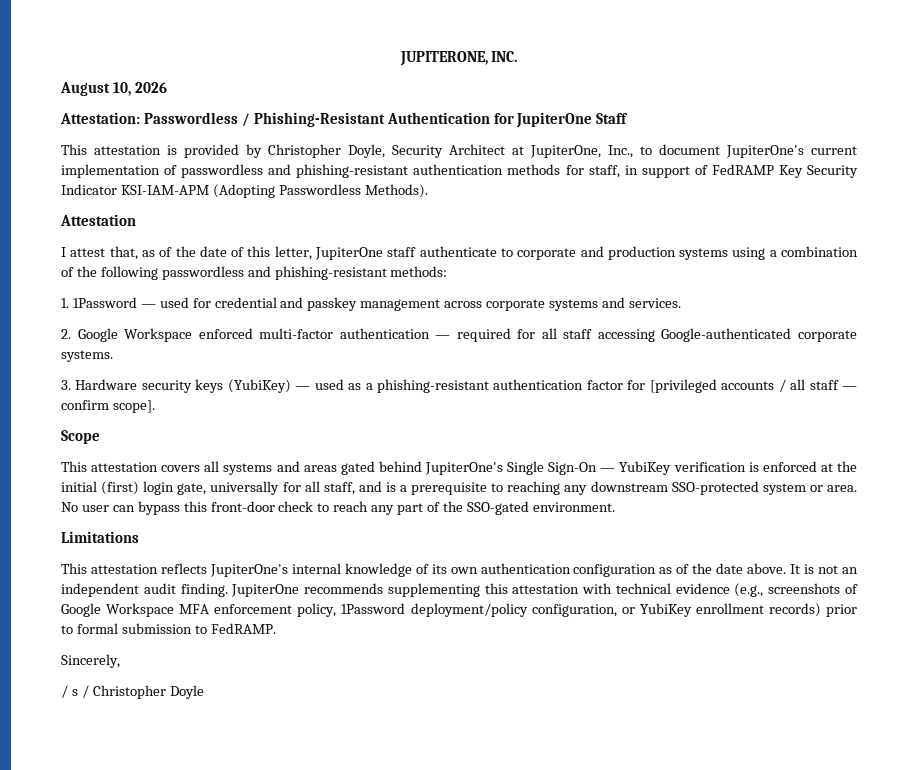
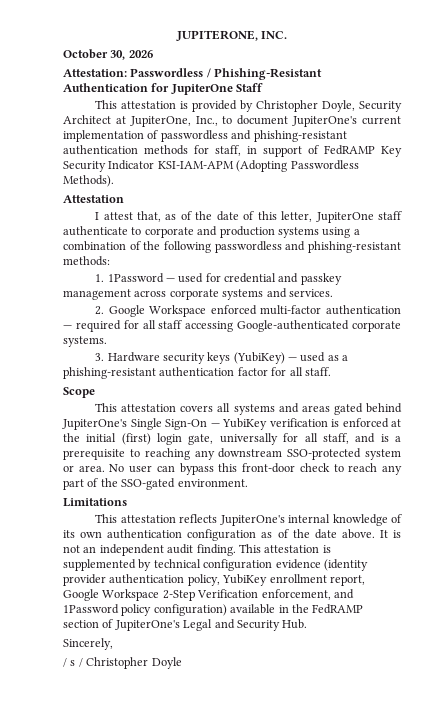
[60,82,131,96] August 10, -> [63,49,126,60] October 30,
[649,379,858,393] [61,400,155,413] [privileged accounts / all staff — confirm scope]. -> [289,367,331,376] all staff.
[231,583,858,597] [61,603,858,617] [61,623,276,634] JupiterOne recommends supplementing this attestation with technical evidence (e.g., screenshots of Google Workspace MFA enforcement policy, 1Password deployment/policy configuration, or YubiKey enrollment records) prior to formal submission to FedRAMP. -> [238,544,331,553] [63,559,368,571] [63,574,365,586] [63,589,354,601] [63,604,364,616] [63,619,308,631] This attestation is supplemented by technical configuration evidence (identity provider authentication policy, YubiKey enrollment report, Google Workspace 2-Step Verification enforcement, and 1Password policy configuration) available in the FedRAMP section of JupiterOne's Legal and Security Hub.

